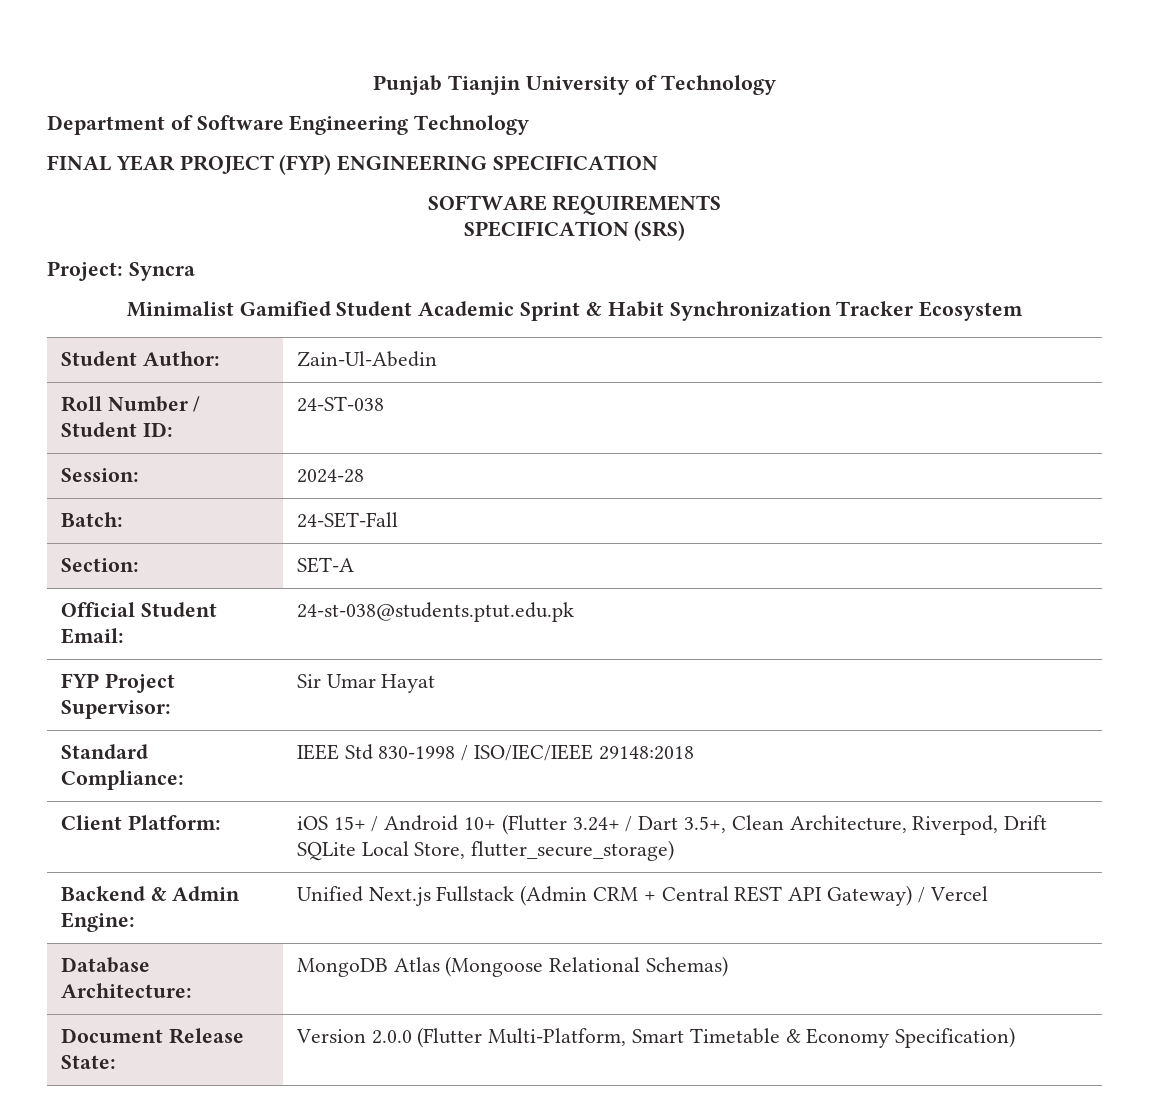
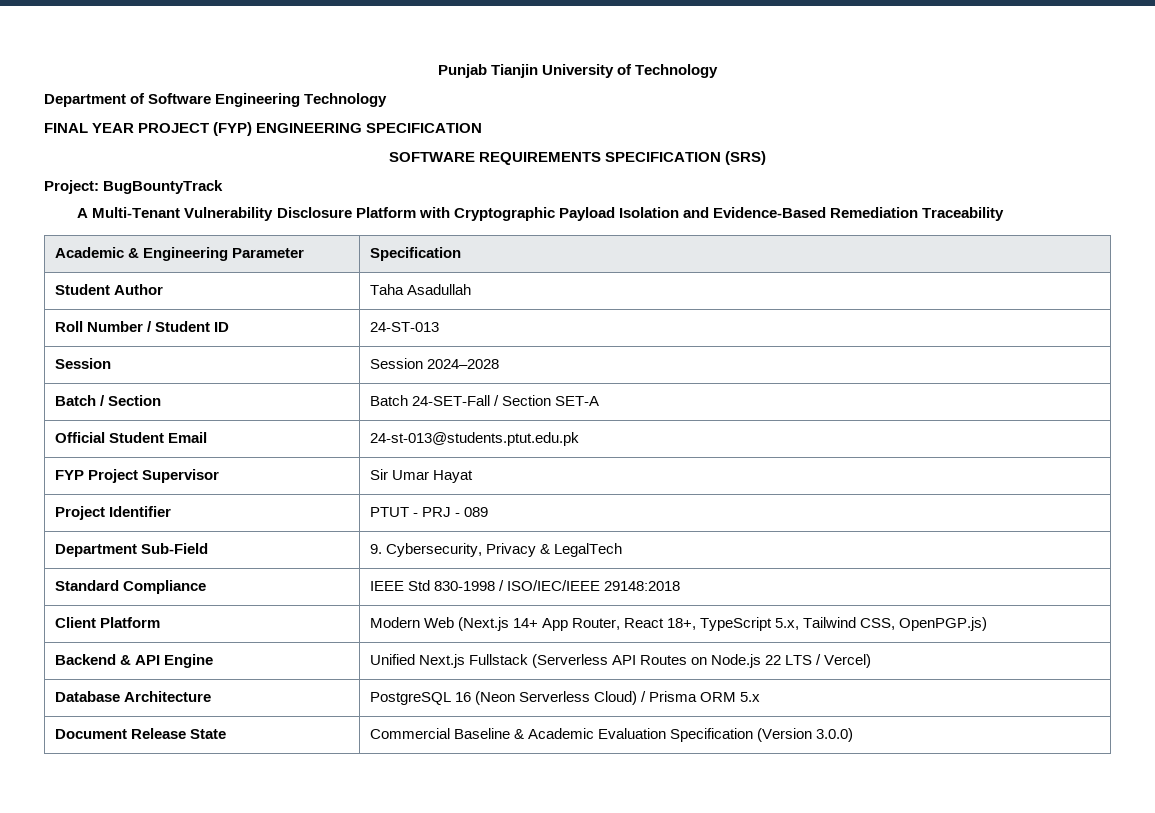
(722, 205) // -> (601, 158) none
[128,262,195,281] [126,301,1024,321] [60,351,220,366] [296,351,437,367] [60,396,201,412] [60,422,173,437] [296,396,384,412] [60,468,139,482] [296,469,364,483] [60,512,123,527] Syncra // Minimalist Gamified Student Academic Sprint & Habit Synchronization Tracker Ecosystem // Student Author: | Zain-Ul-Abedin // Roll Number / Student ID: | 24-ST-038 // Session: | 2024-28 // Batch: | -> [103,180,224,194] [77,207,1004,221] [54,247,304,261] [369,247,461,261] [54,284,163,295] [369,284,471,295] [54,321,229,332] [369,322,439,332] [54,358,111,369] [369,358,499,369] [54,395,161,406] [369,395,408,406] BugBountyTrack // A Multi-Tenant Vulnerability Disclosure Platform with Cryptographic Payload Isolation and Evidence-Based Remediation Traceability // Academic & Engineering Parameter | Specification // Student Author | Taha Asadullah // Roll Number / Student ID | 24-ST-013 // Session | Session 2024–2028 // Batch / Section | Batch
[60,558,139,572] // Section: | -> [493,395,551,406] / Section
[60,628,124,644] [296,602,574,622] Email: | 24-st-038@students.ptut.edu.pk -> [167,432,207,443] [369,432,579,446] Email | 24-st-013@students.ptut.edu.pk
[60,700,171,719] Supervisor: -> [141,469,219,483] Supervisor
(436, 683) none -> [54,506,171,520] [369,507,488,517] [54,543,208,557] [369,543,622,557] // Project Identifier | PTUT - PRJ - 089 // Department Sub-Field | 9. Cybersecurity, Privacy & LegalTech
[60,770,184,790] Compliance: -> [122,580,206,594] Compliance
[127,815,221,830] [296,814,1048,835] [296,840,675,861] Platform: | iOS 15+ / Android 10+ (Flutter 3.24+ / Dart 3.5+, Clean Architecture, Riverpod, Drift SQLite Local Store, flutter_secure_storage) -> [99,617,160,628] [369,617,988,631] Platform | Modern Web (Next.js 14+ App Router, React 18+, TypeScript 5.x, Tailwind CSS, OpenPGP.js)
[172,886,241,901] [60,912,135,932] Admin Engine: -> [134,654,213,668] API Engine
[520,885,988,906] [60,957,150,973] [60,983,192,998] [296,956,728,977] [60,1028,244,1044] [60,1055,116,1069] [295,1027,1016,1048] (Admin CRM + Central REST API Gateway) / Vercel // Database Architecture: | MongoDB Atlas (Mongoose Relational Schemas) // Document Release State: | Version 2.0.0 (Flutter Multi-Platform, Smart Timetable & Economy Specification) -> [531,654,872,668] [54,691,211,702] [369,691,761,705] [54,728,226,739] [369,728,854,742] (Serverless API Routes on Node.js 22 LTS / Vercel) // Database Architecture | PostgreSQL 16 (Neon Serverless Cloud) / Prisma ORM 5.x // Document Release State | Commercial Baseline & Academic Evaluation Specification (Version 3.0.0)

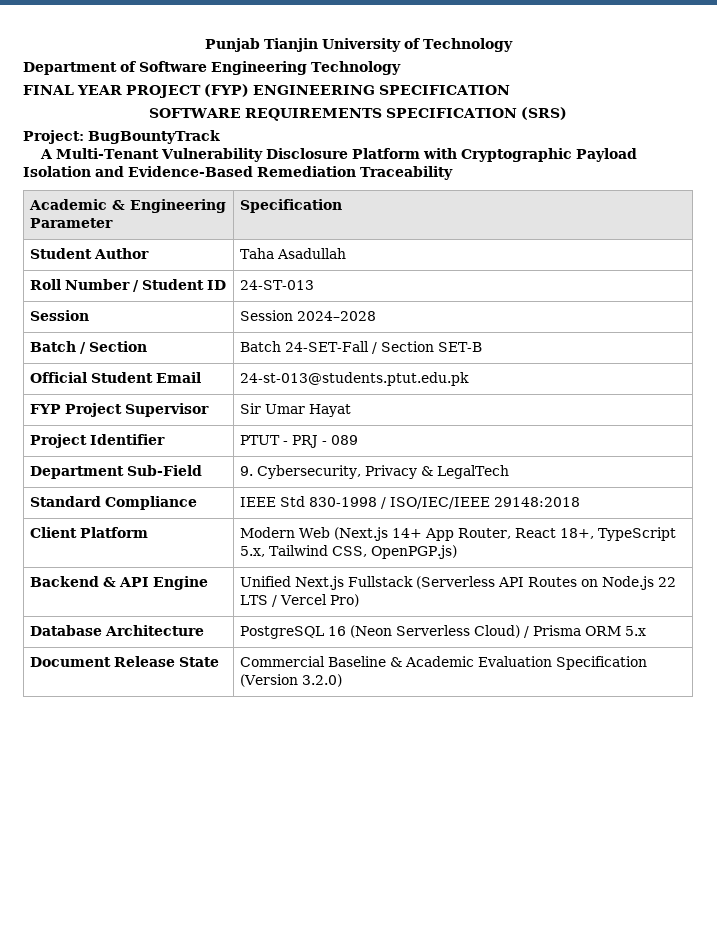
[554,396,599,406] SET-A -> [437,342,482,352] SET-B
[824,654,872,668] Vercel) -> [279,594,359,607] Vercel Pro)
[816,728,854,742] 3.0.0) -> [301,674,342,687] 3.2.0)

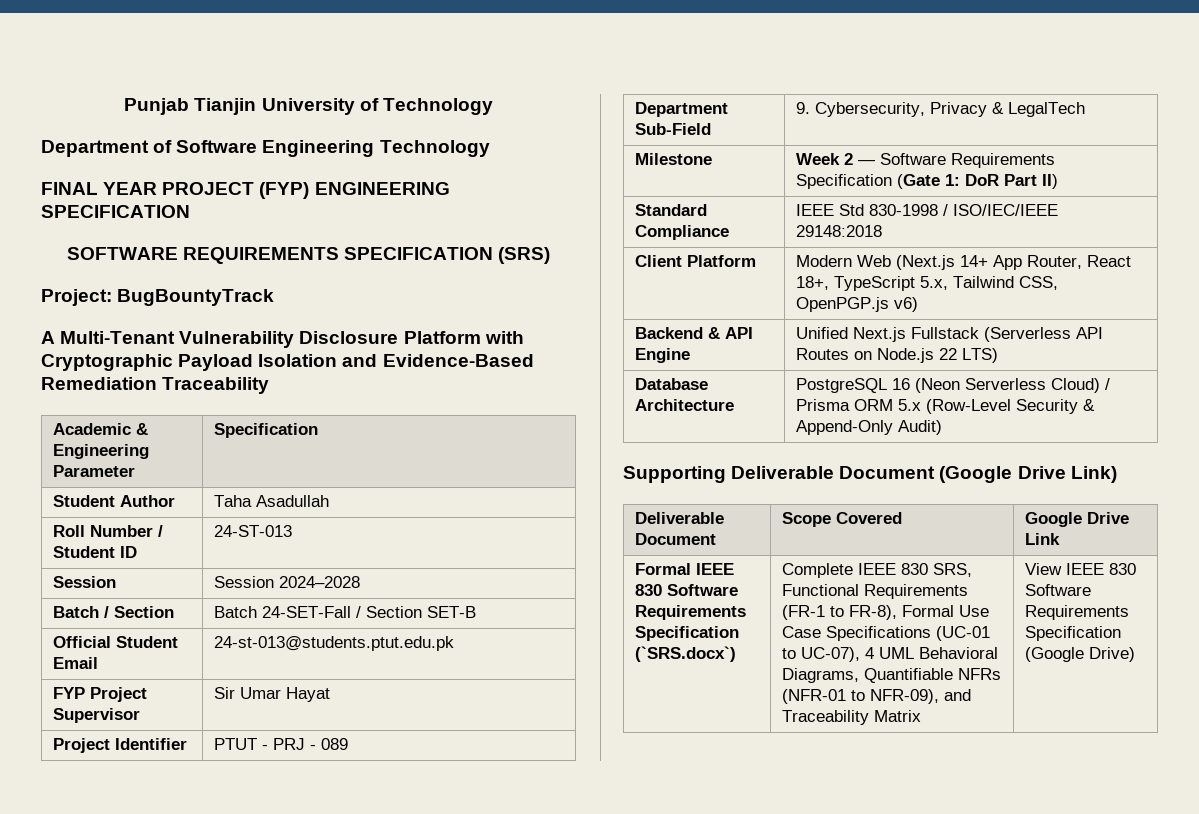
(509, 472) none -> [634,153,712,165] [795,153,1055,168] [795,174,1058,189] // Milestone | Week 2 — Software Requirements Specification (Gate 1: DoR Part II)
[370,545,457,559] OpenPGP.js) -> [795,297,918,312] OpenPGP.js v6)
[239,594,359,607] LTS / Vercel Pro) -> [961,348,998,363] LTS)
[29,656,219,667] [239,656,647,670] [239,674,342,687] // Document Release State | Commercial Baseline & Academic Evaluation Specification (Version 3.2.0) -> [925,399,1095,414] [795,420,942,435] [623,466,1117,483] [634,512,724,524] [634,533,716,545] [781,512,902,527] [1024,512,1129,527] [1024,533,1060,545] [634,563,734,575] [634,584,738,596] [634,605,746,620] [634,626,739,641] [634,646,736,662] [781,563,972,578] [781,584,968,599] [781,605,989,620] [781,626,990,641] [781,647,998,662] [781,668,1001,683] [781,689,971,704] [781,710,921,725] [1024,563,1136,575] [1024,584,1091,596] [1024,605,1129,620] [1024,626,1121,641] [1024,647,1135,662] (Row-Level Security & Append-Only Audit) // Supporting Deliverable Document (Google Drive Link) // Deliverable Document | Scope Covered | Google Drive Link // Formal IEEE 830 Software Requirements Specification (`SRS.docx`) | Complete IEEE 830 SRS, Functional Requirements (FR-1 to FR-8), Formal Use Case Specifications (UC-01 to UC-07), 4 UML Behavioral Diagrams, Quantifiable NFRs (NFR-01 to NFR-09), and Traceability Matrix | View IEEE 830 Software Requirements Specification (Google Drive)

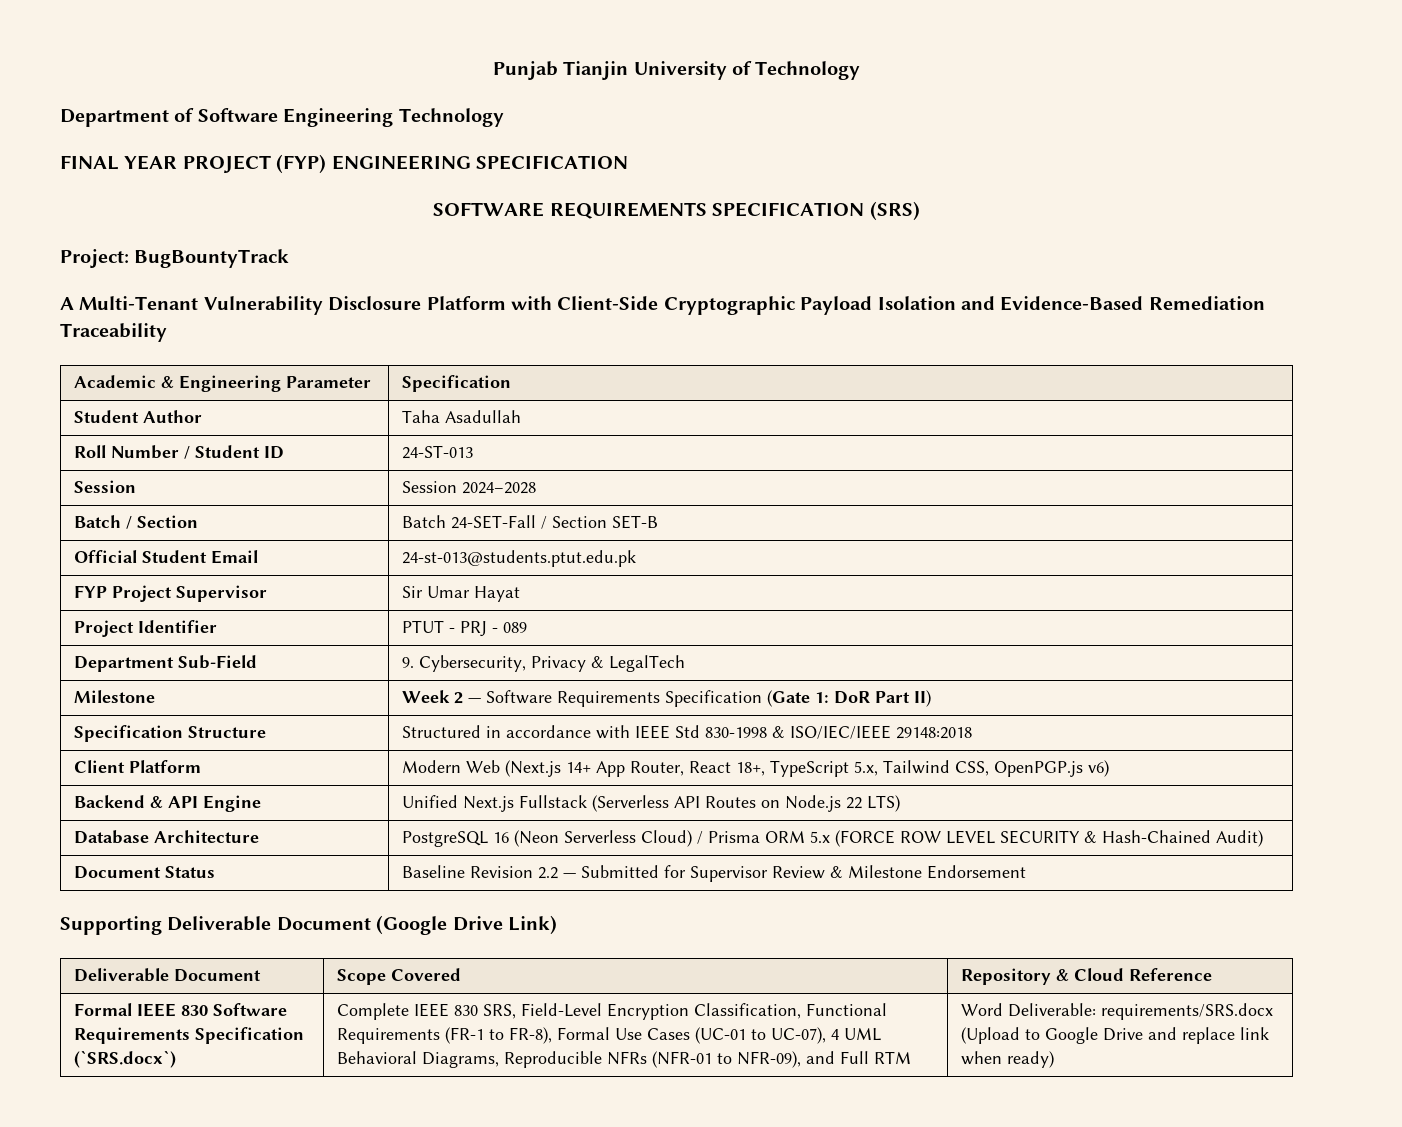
(524, 337) none -> [557,296,659,310] Client-Side
[634,204,707,216] [634,225,729,240] Standard Compliance | -> [74,725,267,742] [402,725,631,739] Specification Structure | Structured in accordance with
[942,204,948,216] / -> [772,726,786,738] &
[925,399,1095,414] [795,420,942,435] (Row-Level Security & Append-Only Audit) -> [835,830,1264,847] [74,866,216,879] [402,865,1027,882] (FORCE ROW LEVEL SECURITY & Hash-Chained Audit) // Document Status | Baseline Revision 2.2 — Submitted for Supervisor Review & Milestone Endorsement
[1024,512,1129,527] [1024,533,1060,545] Google Drive Link -> [961,968,1213,985] Repository & Cloud Reference
(972, 570) none -> [521,1003,802,1020] Field-Level Encryption Classification,
[781,626,931,641] Case Specifications -> [647,1028,691,1040] Cases
[863,668,953,683] Quantifiable -> [504,1051,603,1068] Reproducible
[781,710,921,725] [1024,563,1136,575] [1024,584,1091,596] [1024,605,1129,620] [1024,626,1121,641] [1024,647,1135,662] Traceability Matrix | View IEEE 830 Software Requirements Specification (Google Drive) -> [840,1051,912,1064] [961,1003,1274,1020] [961,1027,1270,1044] [961,1051,1055,1068] Full RTM | Word Deliverable: requirements/SRS.docx (Upload to Google Drive and replace link when ready)

